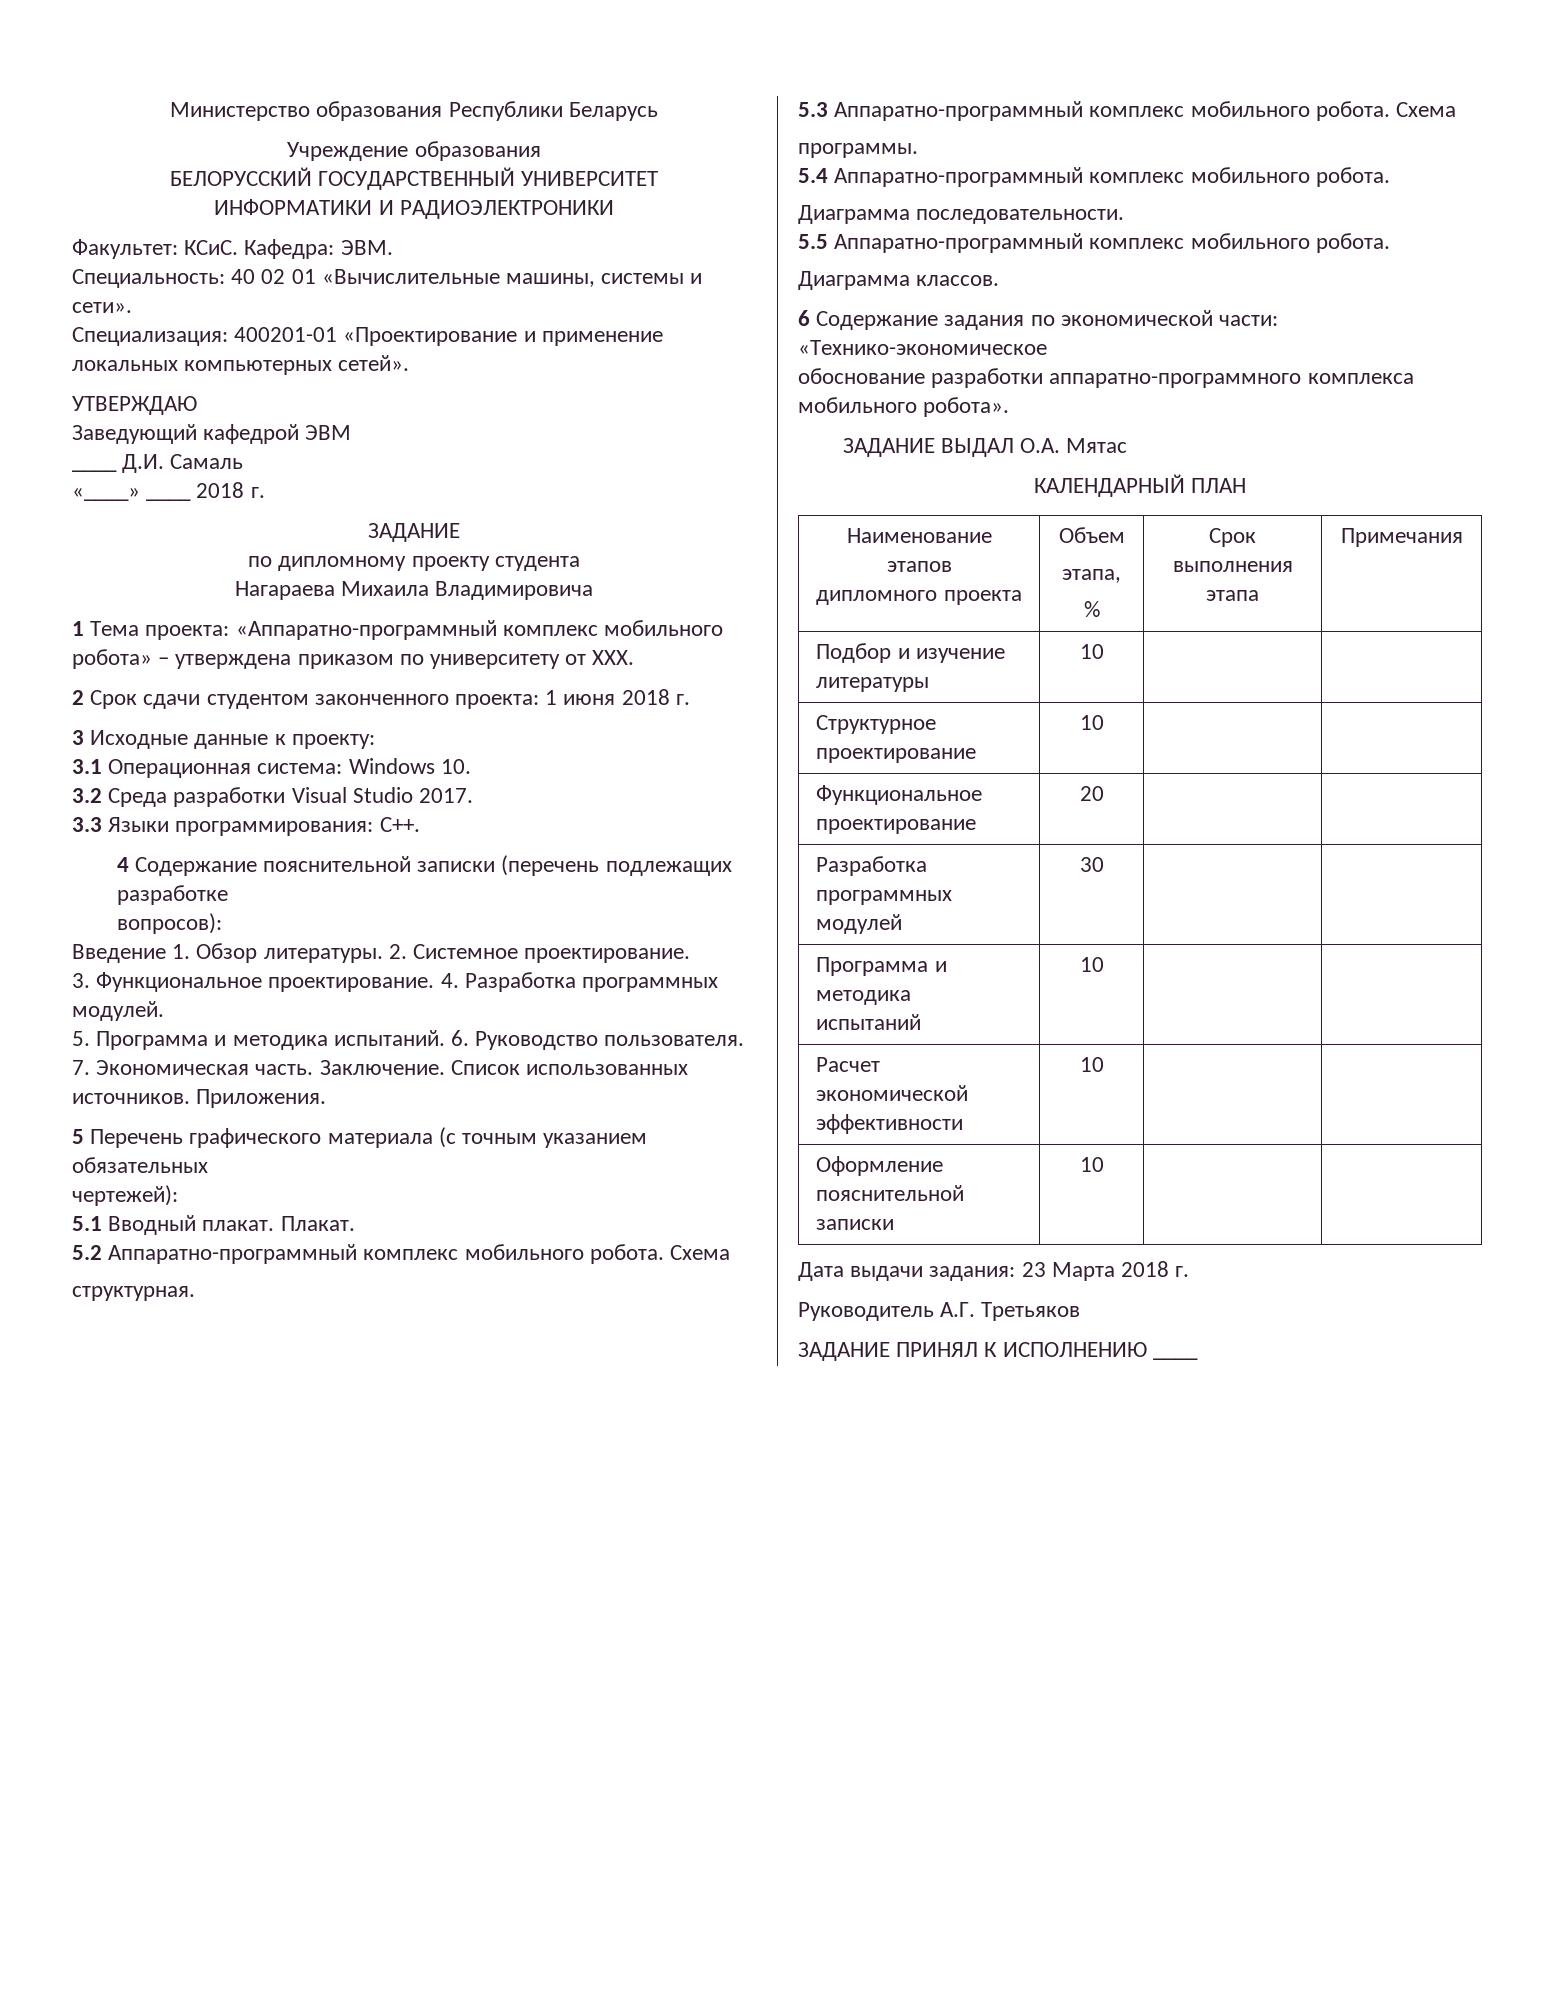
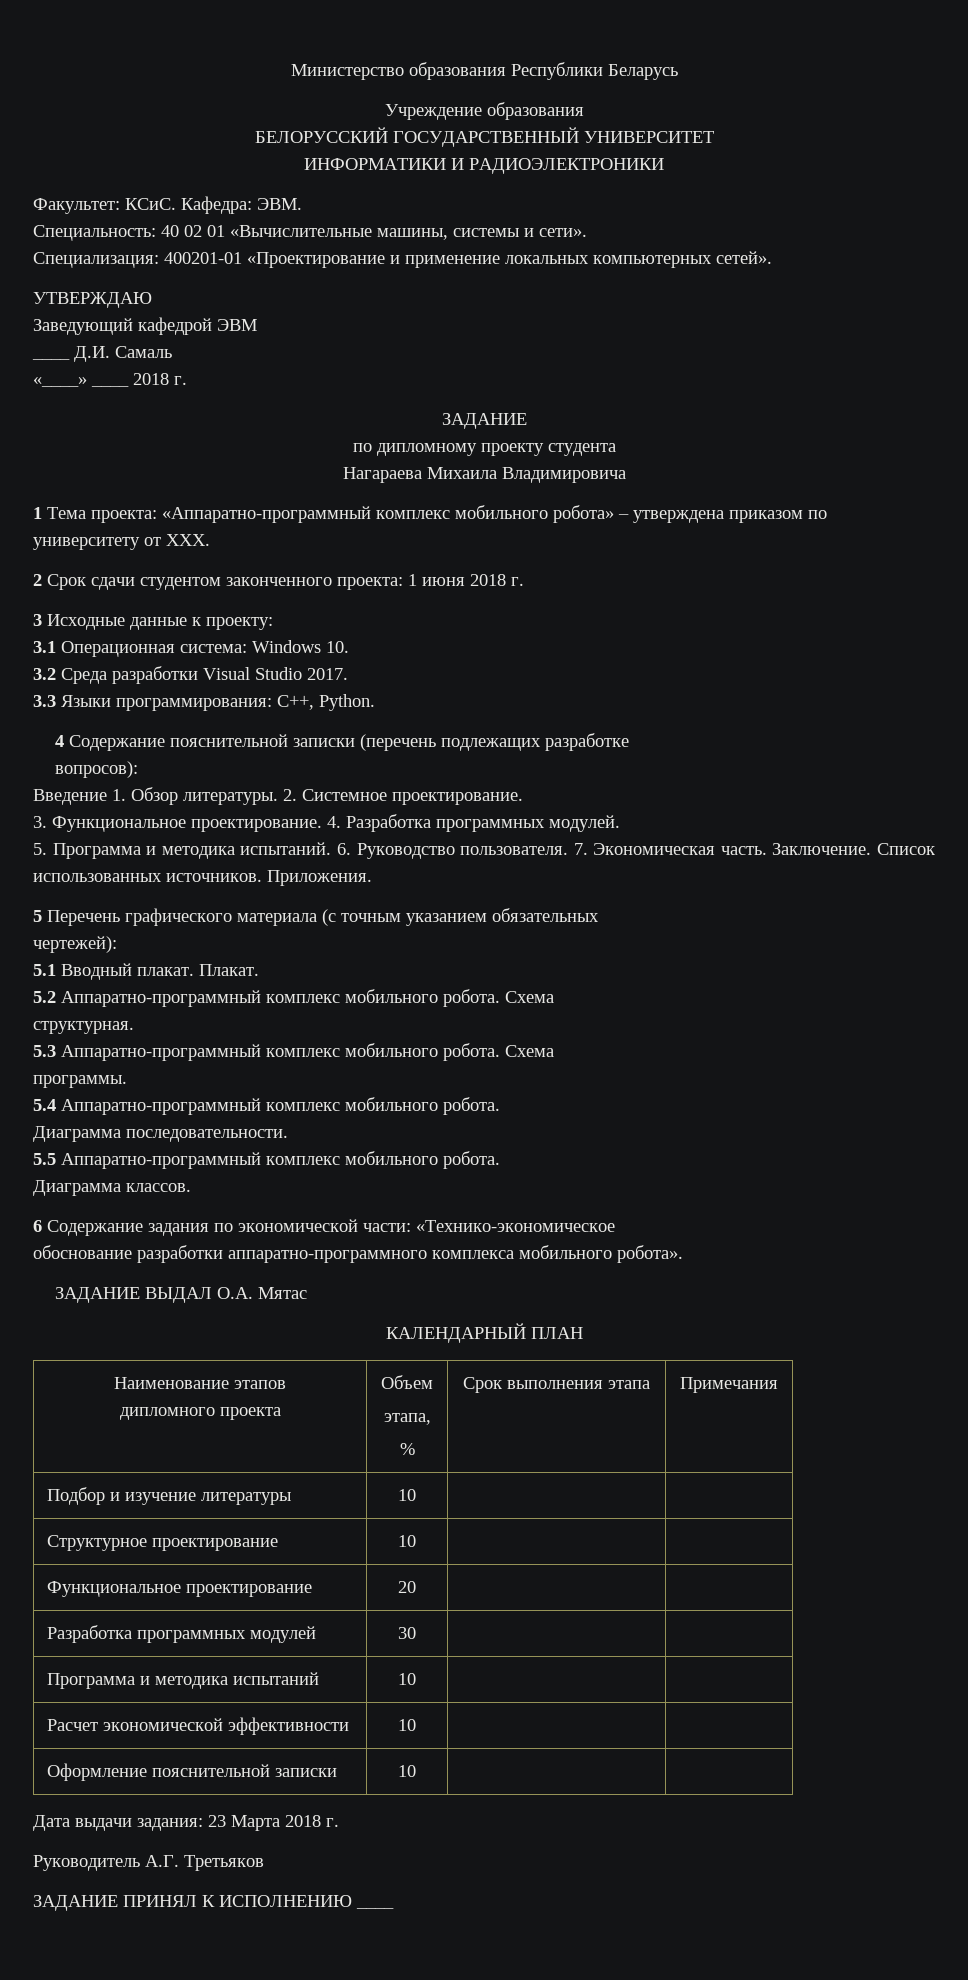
[379,817,420,832] С++. -> [277,694,375,711] С++, Python.

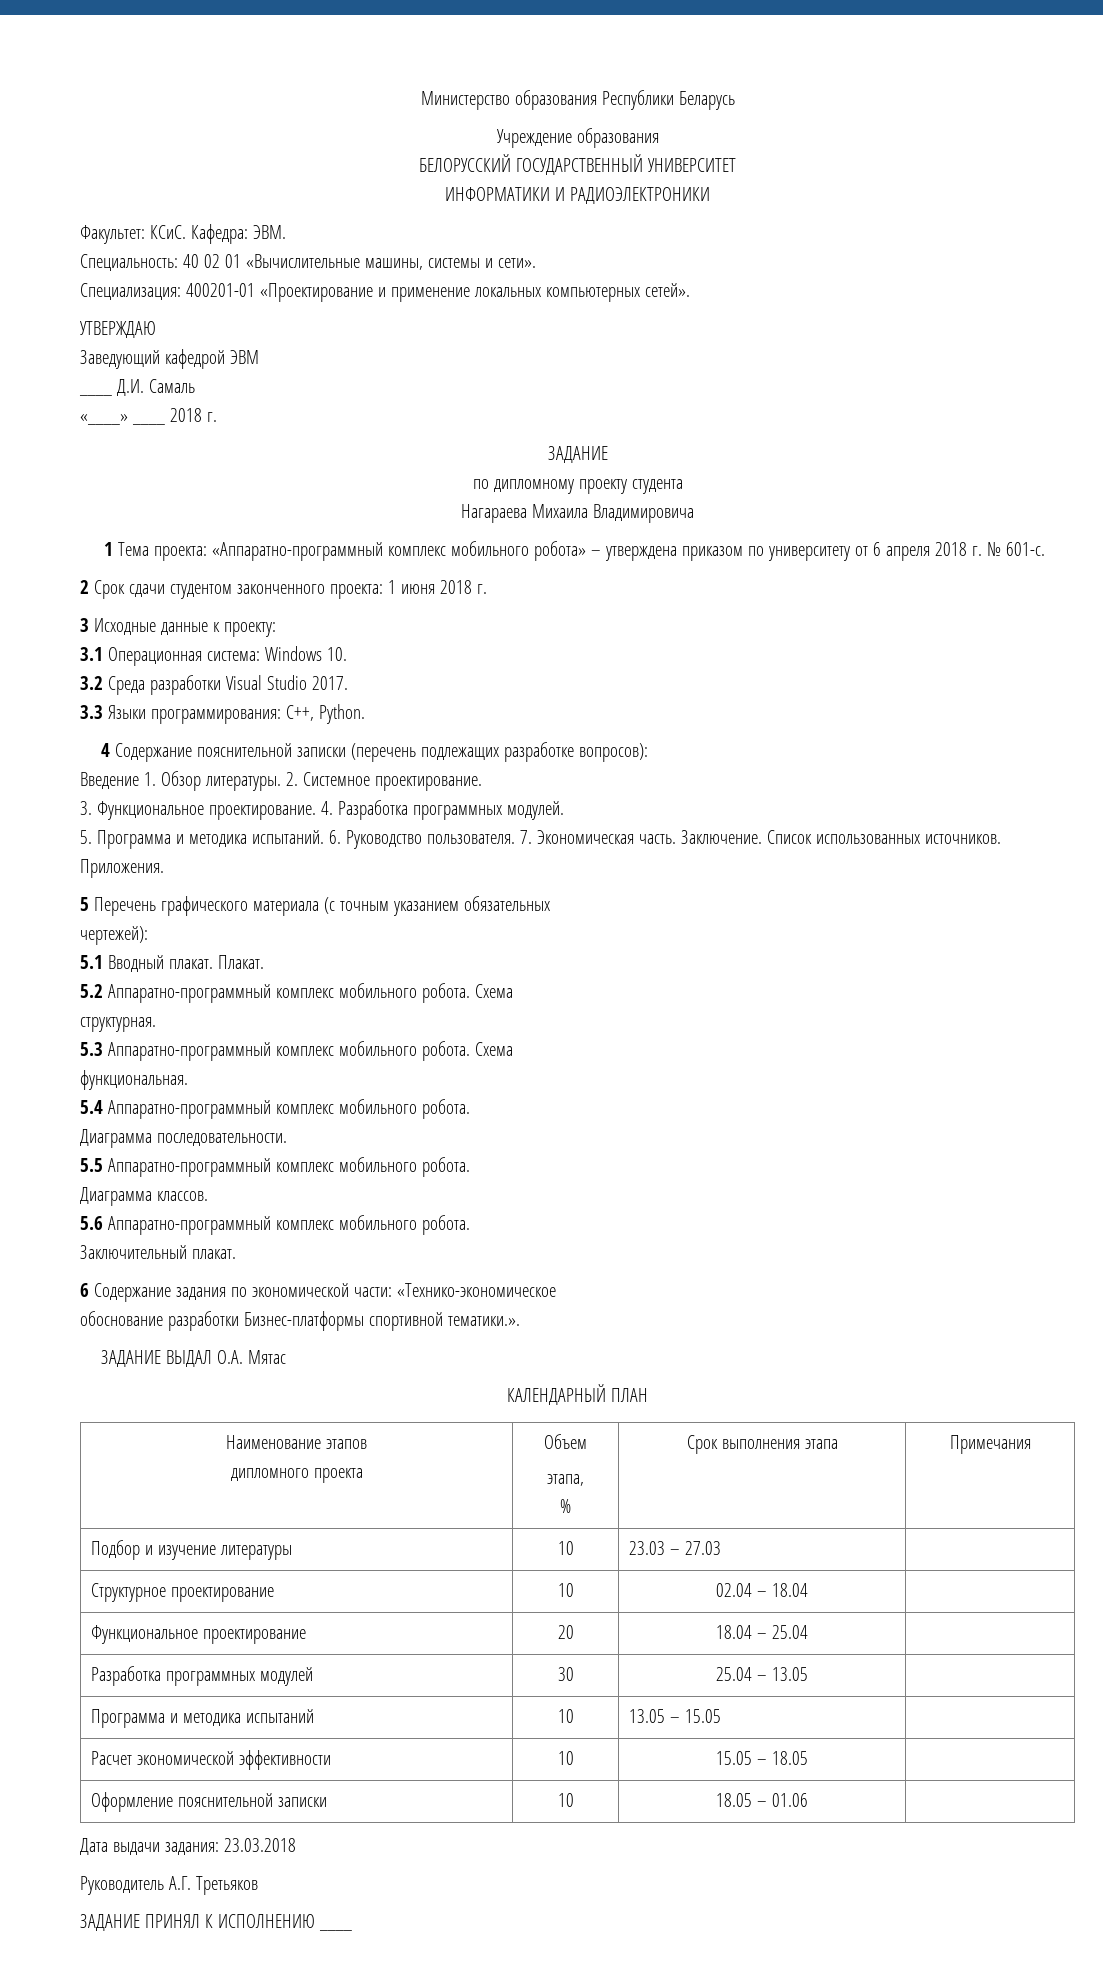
[166,534,210,546] ХХХ. -> [873,542,1046,561] 6 апреля 2018 г. № 601-с.
(630, 742) // -> (575, 752) none
[33,1075,127,1088] программы. -> [80,1070,188,1090] функциональная.
(191, 1187) none -> [80,1215,470,1235] [80,1245,236,1259] // 5.6 Аппаратно-программный комплекс мобильного робота. // Заключительный плакат.
[228,1245,683,1263] аппаратно-программного комплекса мобильного робота». -> [243,1311,520,1331] Бизнес-платформы спортивной тематики.».
(416, 1495) none -> [628,1541,721,1555] 23.03 – 27.03
(416, 1541) none -> [716,1583,808,1597] 02.04 – 18.04
(416, 1587) none -> [716,1625,808,1639] 18.04 – 25.04
(416, 1633) none -> [716,1667,808,1681] 25.04 – 13.05
(416, 1679) none -> [628,1709,721,1723] 13.05 – 15.05
(416, 1725) none -> [716,1751,808,1765] 15.05 – 18.05
(416, 1771) none -> [716,1793,808,1807] 18.05 – 01.06
[208,1815,339,1831] 23 Марта 2018 г. -> [223,1838,296,1852] 23.03.2018

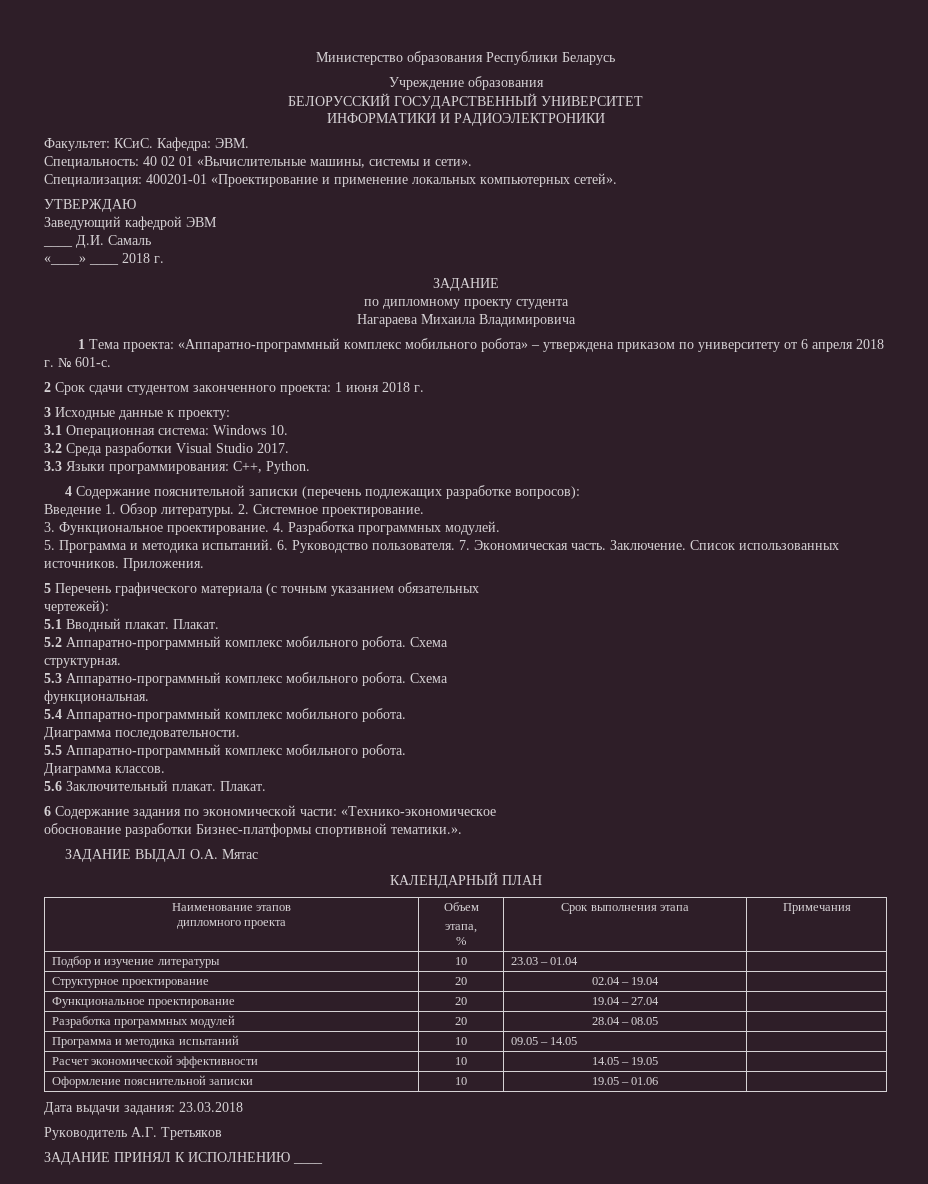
[107,1215,470,1235] Аппаратно-программный комплекс мобильного робота. // -> (62, 786) none
(236, 1254) none -> [220,781,266,791] Плакат.
[684,1541,721,1555] 27.03 -> [550,957,579,965] 01.04
[557,1583,574,1597] 10 -> [455,977,467,985] 20
[771,1583,808,1597] 18.04 -> [631,977,660,985] 19.04
[716,1625,808,1639] 18.04 – 25.04 -> [591,997,660,1005] 19.04 – 27.04
[557,1667,574,1681] [716,1667,808,1681] 30 | 25.04 – 13.05 -> [455,1017,467,1025] [591,1017,659,1025] 20 | 28.04 – 08.05
[628,1709,721,1723] 13.05 – 15.05 -> [510,1037,578,1045] 09.05 – 14.05
[716,1751,808,1765] 15.05 – 18.05 -> [591,1057,659,1065] 14.05 – 19.05
[716,1793,753,1807] 18.05 -> [591,1077,619,1085] 19.05

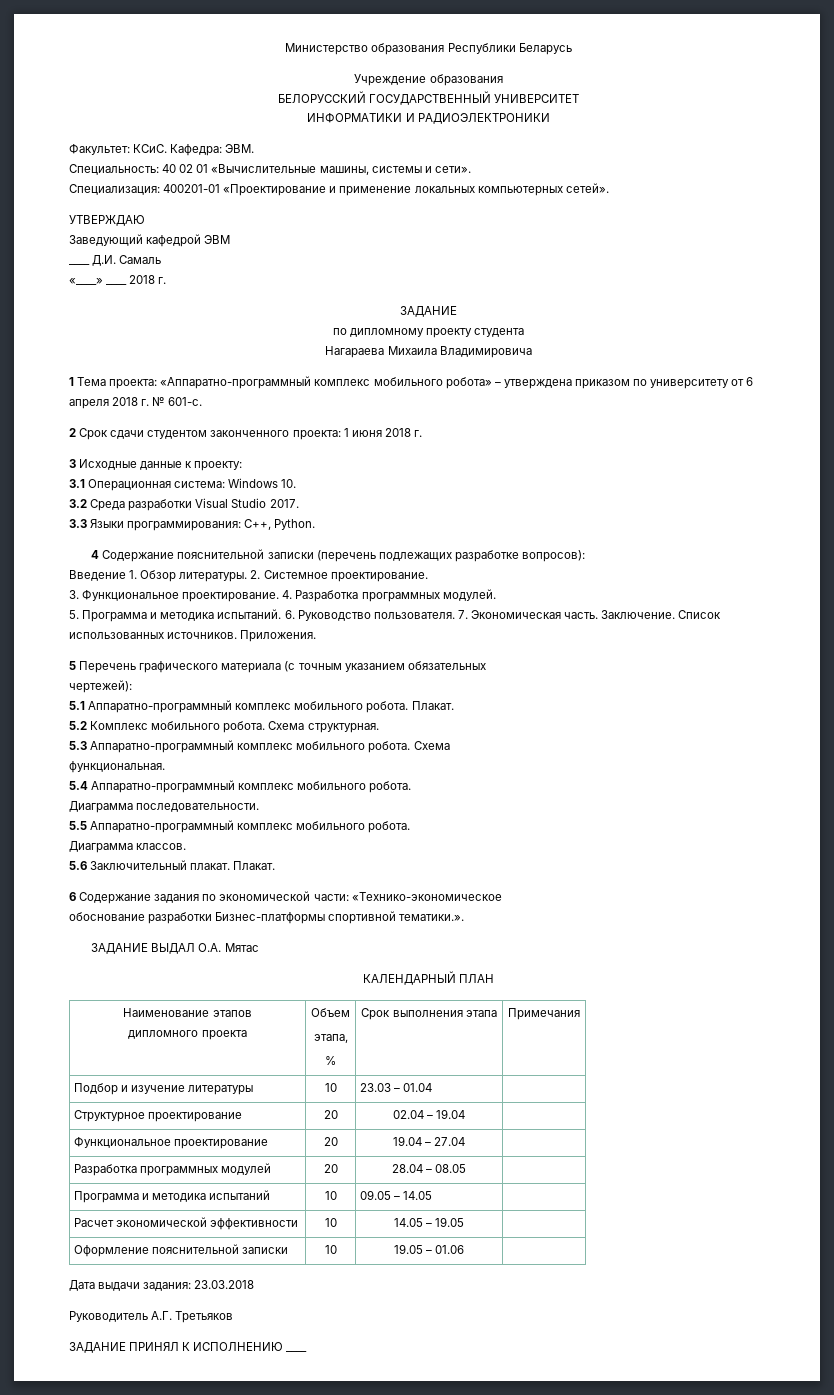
[66,618,219,632] [44,636,448,650] Вводный плакат. Плакат. // 5.2 Аппаратно-программный комплекс мобильного робота. Схема // -> [88,700,454,713] [69,721,305,733] Аппаратно-программный комплекс мобильного робота. Плакат. // 5.2 Комплекс мобильного робота. Схема

